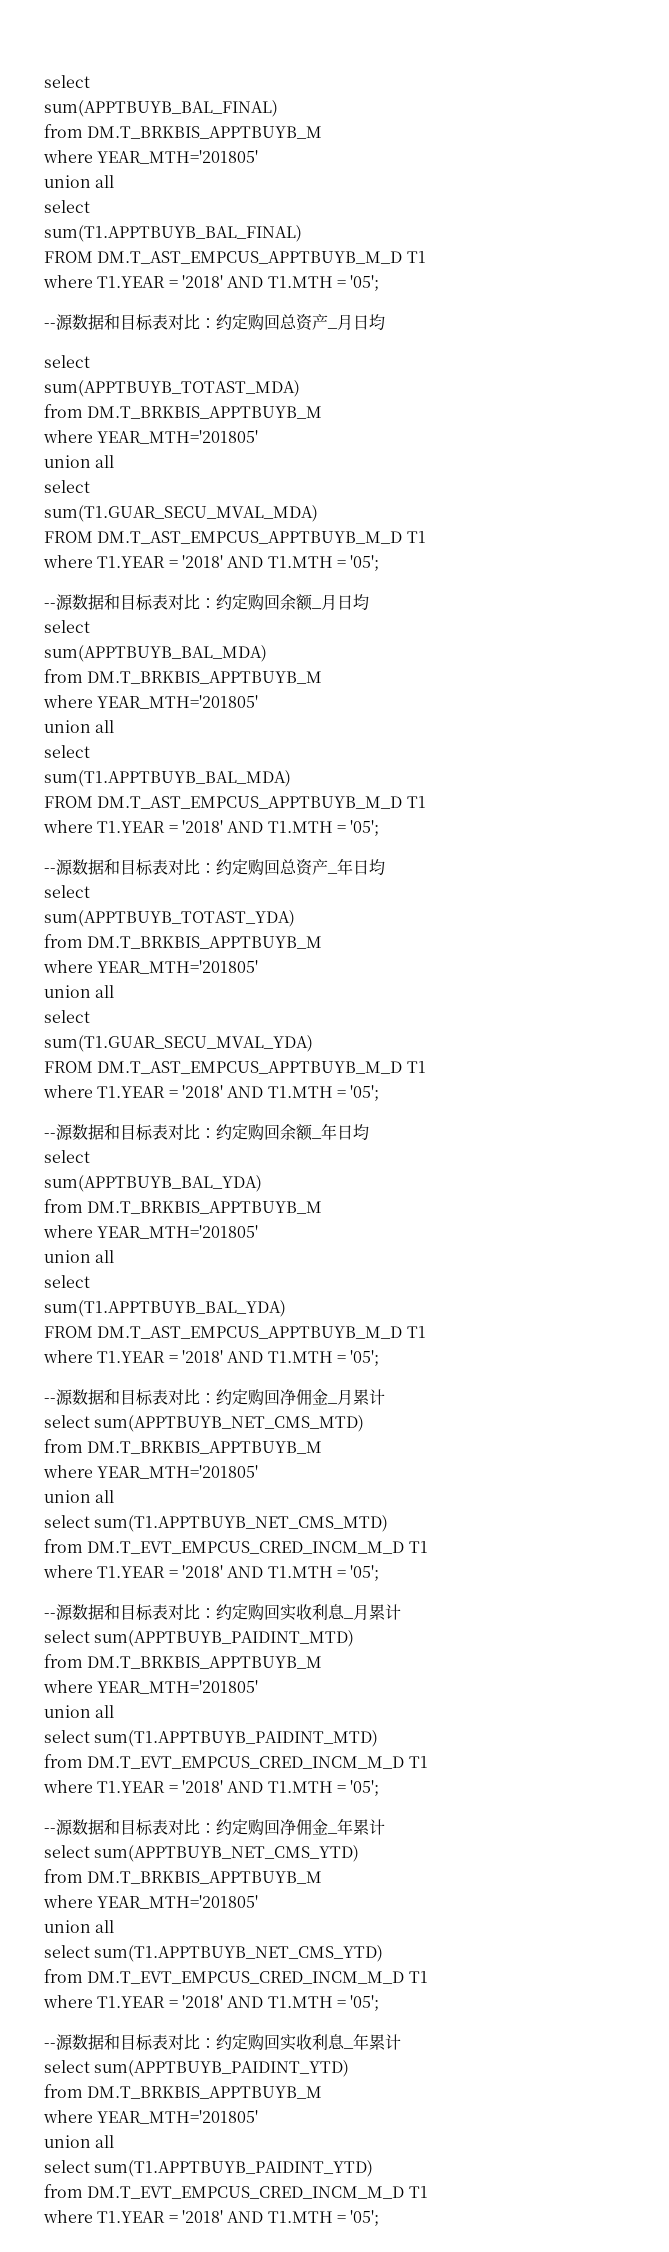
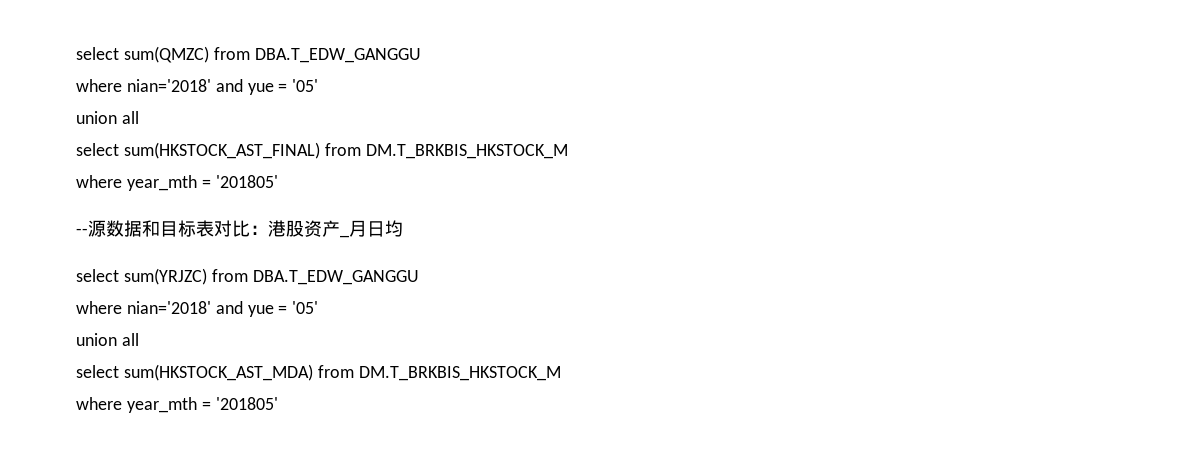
[44,75,90,88] [44,100,278,117] [44,124,323,139] [43,150,259,164] [44,175,115,188] [44,200,90,213] [44,225,302,242] [44,251,426,264] [43,275,380,291] [44,314,297,331] select // sum(APPTBUYB_BAL_FINAL) // from DM.T_BRKBIS_APPTBUYB_M // where YEAR_MTH='201805' // union all // select // sum(T1.APPTBUYB_BAL_FINAL) // FROM DM.T_AST_EMPCUS_APPTBUYB_M_D T1 // where T1.YEAR = '2018' AND T1.MTH = '05'; // --源数据和目标表对比：约定购回总 -> [76,46,421,63] [76,79,319,95] [76,111,139,124] [76,142,568,159] [76,175,278,191] [76,220,304,237] select sum(QMZC) from DBA.T_EDW_GANGGU // where nian='2018' and yue = '05' // union all // select sum(HKSTOCK_AST_FINAL) from DM.T_BRKBIS_HKSTOCK_M // where year_mth = '201805' // --源数据和目标表对比：港股
[44,380,300,397] [44,404,323,419] [43,430,259,444] [44,455,115,468] [44,480,90,493] [44,505,318,522] [44,531,426,544] [43,555,380,571] [44,594,369,611] [44,620,90,633] [44,645,267,662] [44,669,323,684] [43,695,259,709] [44,720,115,733] [44,745,90,758] [44,770,291,787] [44,796,426,809] [43,820,380,836] [44,858,385,876] [44,885,90,898] [44,910,295,927] [44,934,323,949] [43,960,259,974] [44,985,115,998] [44,1010,90,1023] [44,1035,313,1052] [44,1061,426,1074] [43,1085,380,1101] [44,1123,369,1141] [44,1150,90,1163] [44,1175,262,1192] [44,1199,323,1214] [43,1225,259,1239] [44,1250,115,1263] [44,1275,90,1288] [44,1300,286,1317] [44,1326,426,1339] [43,1350,380,1366] [44,1389,385,1406] [44,1415,365,1432] [44,1439,323,1454] [43,1465,259,1479] [44,1490,115,1503] [44,1515,389,1532] [44,1539,428,1554] [43,1565,380,1581] [44,1604,401,1621] [44,1630,355,1647] [44,1654,323,1669] [43,1680,259,1694] [44,1705,115,1718] [44,1730,379,1747] [44,1754,428,1769] [43,1780,380,1796] [44,1818,385,1836] [44,1845,360,1862] [44,1869,323,1884] [43,1895,259,1909] [44,1920,115,1933] [44,1945,384,1962] [44,1969,428,1984] [43,1995,380,2011] [44,2033,401,2051] [44,2060,350,2077] [44,2084,323,2099] [43,2110,259,2124] [44,2135,115,2148] [44,2160,374,2177] [44,2184,428,2199] [43,2210,380,2226] // sum(APPTBUYB_TOTAST_MDA) // from DM.T_BRKBIS_APPTBUYB_M // where YEAR_MTH='201805' // union all // select // sum(T1.GUAR_SECU_MVAL_MDA) // FROM DM.T_AST_EMPCUS_APPTBUYB_M_D T1 // where T1.YEAR = '2018' AND T1.MTH = '05'; // --源数据和目标表对比：约定购回余额_月日均 // select // sum(APPTBUYB_BAL_MDA) // from DM.T_BRKBIS_APPTBUYB_M // where YEAR_MTH='201805' // union all // select // sum(T1.APPTBUYB_BAL_MDA) // FROM DM.T_AST_EMPCUS_APPTBUYB_M_D T1 // where T1.YEAR = '2018' AND T1.MTH = '05'; // --源数据和目标表对比：约定购回总资产_年日均 // select // sum(APPTBUYB_TOTAST_YDA) // from DM.T_BRKBIS_APPTBUYB_M // where YEAR_MTH='201805' // union all // select // sum(T1.GUAR_SECU_MVAL_YDA) // FROM DM.T_AST_EMPCUS_APPTBUYB_M_D T1 // where T1.YEAR = '2018' AND T1.MTH = '05'; // --源数据和目标表对比：约定购回余额_年日均 // select // sum(APPTBUYB_BAL_YDA) // from DM.T_BRKBIS_APPTBUYB_M // where YEAR_MTH='201805' // union all // select // sum(T1.APPTBUYB_BAL_YDA) // FROM DM.T_AST_EMPCUS_APPTBUYB_M_D T1 // where T1.YEAR = '2018' AND T1.MTH = '05'; // --源数据和目标表对比：约定购回净佣金_月累计 // select sum(APPTBUYB_NET_CMS_MTD) // from DM.T_BRKBIS_APPTBUYB_M // where YEAR_MTH='201805' // union all // select sum(T1.APPTBUYB_NET_CMS_MTD) // from DM.T_EVT_EMPCUS_CRED_INCM_M_D T1 // where T1.YEAR = '2018' AND T1.MTH = '05'; // --源数据和目标表对比：约定购回实收利息_月累计 // select sum(APPTBUYB_PAIDINT_MTD) // from DM.T_BRKBIS_APPTBUYB_M // where YEAR_MTH='201805' // union all // select sum(T1.APPTBUYB_PAIDINT_MTD) // from DM.T_EVT_EMPCUS_CRED_INCM_M_D T1 // where T1.YEAR = '2018' AND T1.MTH = '05'; // --源数据和目标表对比：约定购回净佣金_年累计 // select sum(APPTBUYB_NET_CMS_YTD) // from DM.T_BRKBIS_APPTBUYB_M // where YEAR_MTH='201805' // union all // select sum(T1.APPTBUYB_NET_CMS_YTD) // from DM.T_EVT_EMPCUS_CRED_INCM_M_D T1 // where T1.YEAR = '2018' AND T1.MTH = '05'; // --源数据和目标表对比：约定购回实收利息_年累计 // select sum(APPTBUYB_PAIDINT_YTD) // from DM.T_BRKBIS_APPTBUYB_M // where YEAR_MTH='201805' // union all // select sum(T1.APPTBUYB_PAIDINT_YTD) // from DM.T_EVT_EMPCUS_CRED_INCM_M_D T1 // where T1.YEAR = '2018' AND T1.MTH = '05'; -> [123,268,419,285] [76,301,319,317] [76,333,139,346] [76,364,561,381] [76,397,278,413] sum(YRJZC) from DBA.T_EDW_GANGGU // where nian='2018' and yue = '05' // union all // select sum(HKSTOCK_AST_MDA) from DM.T_BRKBIS_HKSTOCK_M // where year_mth = '201805'

